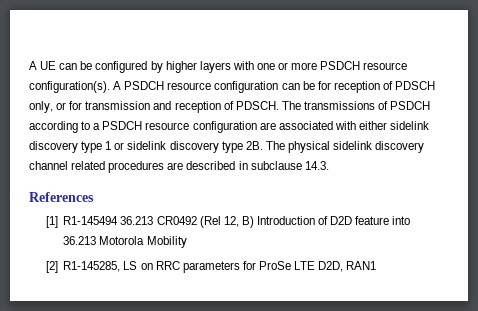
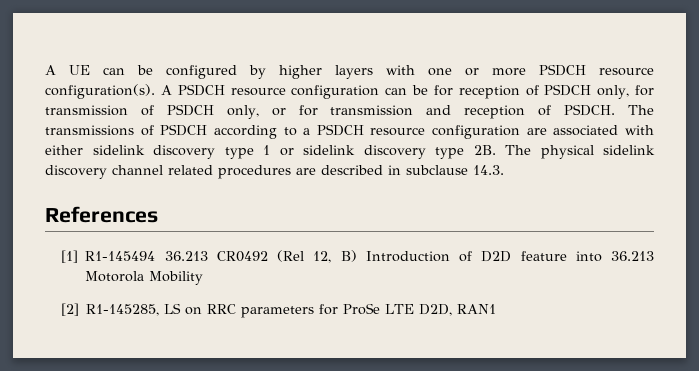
[395,81,436,90] PDSCH -> [544,84,654,99] [45,104,214,116] PSDCH only, for transmission of PSDCH
[235,101,279,110] PDSCH. -> [564,104,616,116] PSDCH.

